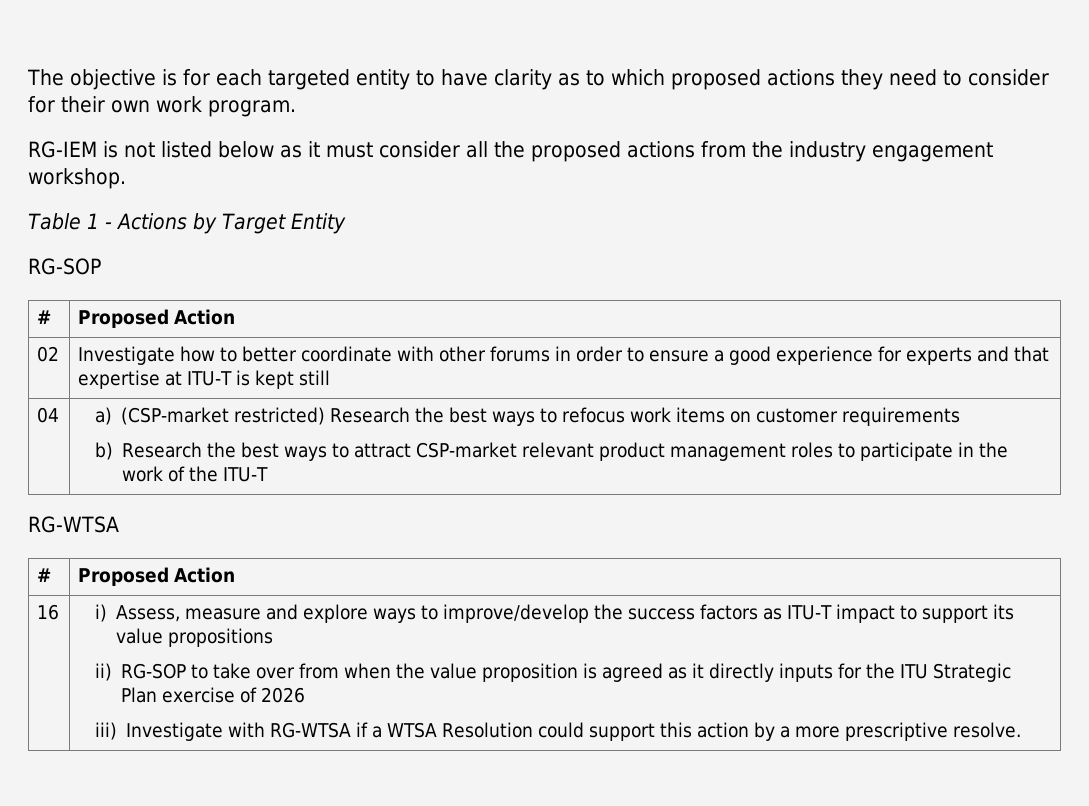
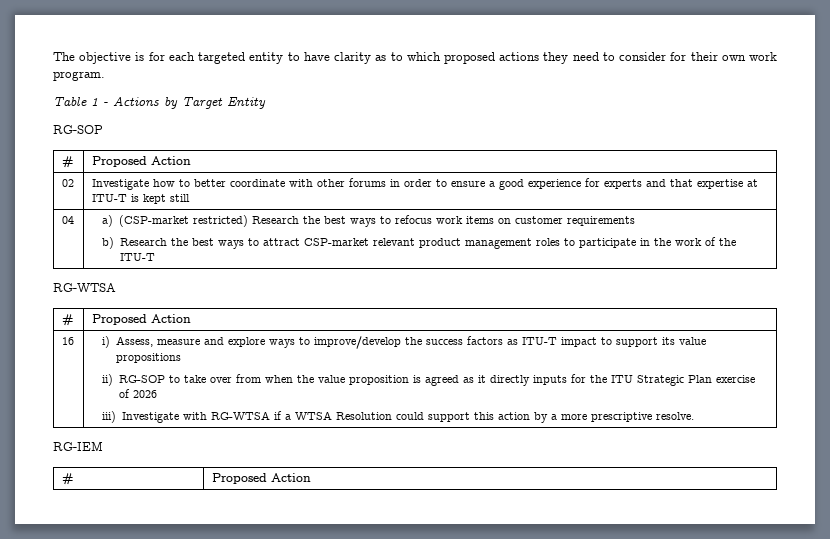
[28,141,993,162] [28,168,126,189] // RG-IEM is not listed below as it must consider all the proposed actions from the industry engagement workshop. -> (105, 76) none
(1022, 730) none -> [53,441,103,451] [61,473,74,485] [211,473,311,484] // RG-IEM // # | Proposed Action

